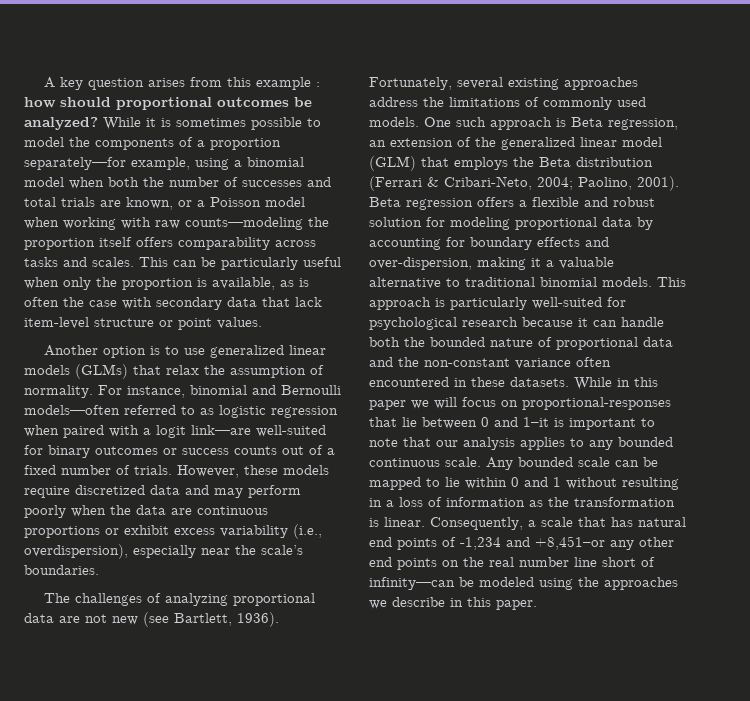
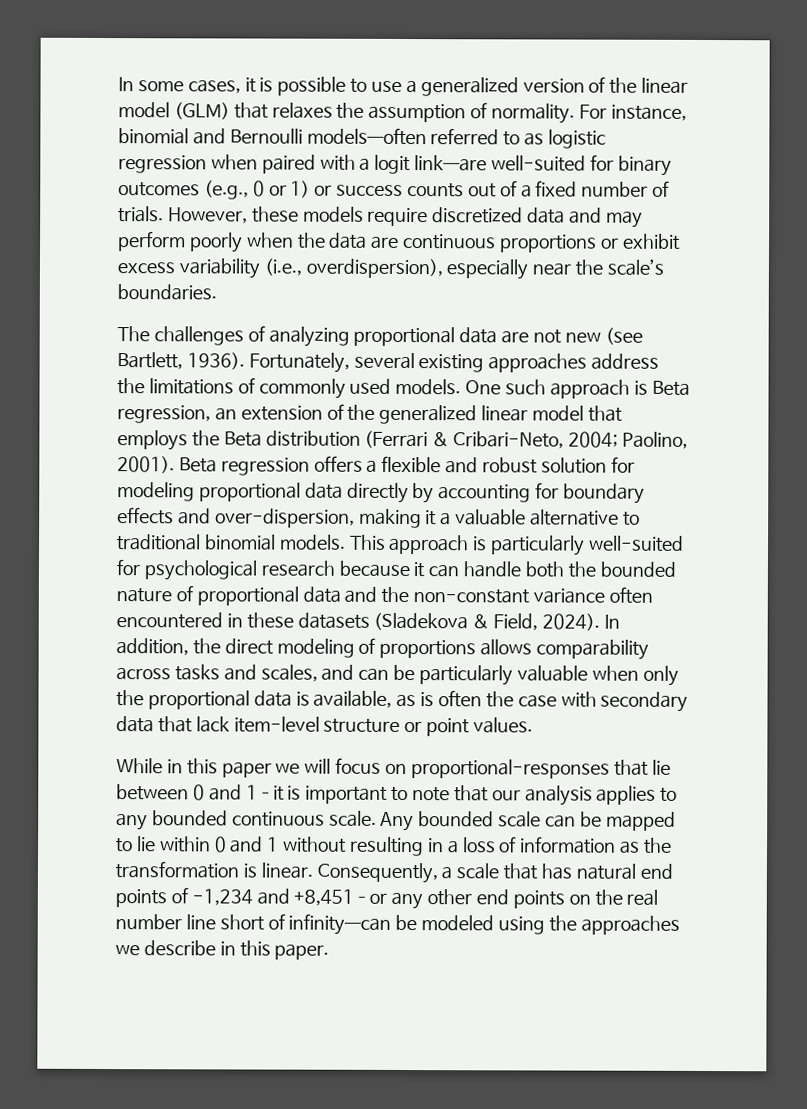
[43,77,320,90] [24,97,312,110] [24,117,141,130] A key question arises from this example : how should proportional outcomes be analyzed? While -> [118,77,241,94] In some cases,
[176,118,246,127] sometimes -> (274, 84) none
[24,137,281,150] [24,157,304,170] [24,177,331,189] [24,197,305,210] [24,217,329,230] [24,237,316,250] [24,257,341,270] [24,277,309,290] [24,297,322,310] [24,317,262,330] [43,345,326,358] [24,364,199,379] model the components of a proportion separately—for example, using a binomial model when both the number of successes and total trials are known, or a Poisson model when working with raw counts—modeling the proportion itself offers comparability across tasks and scales. This can be particularly useful when only the proportion is available, as is often the case with secondary data that lack item-level structure or point values. // Another option is to use generalized linear models (GLMs) that relax -> [371,76,689,97] [118,102,333,120] use a generalized version of the linear model (GLM) that relaxes
(158, 450) none -> [203,180,311,200] (e.g., 0 or 1)
[369,156,416,171] (GLM) -> (585, 413) none
(632, 222) none -> [346,482,409,504] directly
[510,377,569,387] datasets. -> [297,612,620,631] [116,637,650,660] [116,664,679,686] [116,690,689,712] [116,716,534,737] datasets (Sladekova & Field, 2024). In addition, the direct modeling of proportions allows comparability across tasks and scales, and can be particularly valuable when only the proportional data is available, as is often the case with secondary data that lack item-level structure or point values. //

